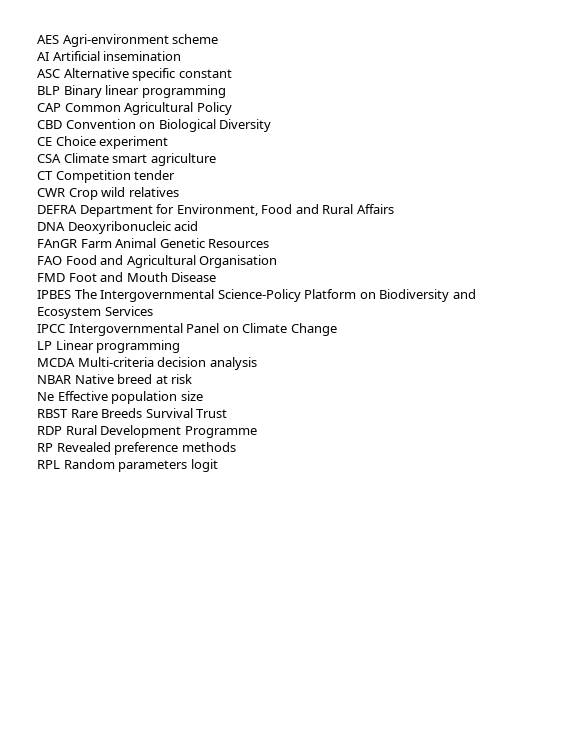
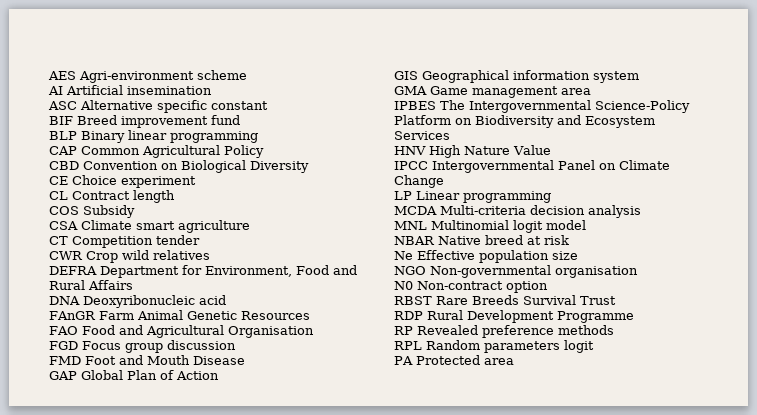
(232, 73) none -> [49,115,240,128] // BIF Breed improvement fund
(169, 142) none -> [49,190,175,203] [49,205,135,218] // CL Contract length // COS Subsidy
(278, 261) none -> [49,340,236,353] // FGD Focus group discussion
(217, 277) none -> [49,370,219,380] [394,70,639,83] [394,86,591,98] // GAP Global Plan of Action // GIS Geographical information system // GMA Game management area
(153, 311) none -> [394,145,551,158] // HNV High Nature Value
(257, 363) none -> [394,220,586,233] // MNL Multinomial logit model
(203, 396) none -> [394,265,638,278] [394,281,548,293] // NGO Non-governmental organisation // N0 Non-contract option
(218, 465) none -> [394,355,514,365] // PA Protected area

